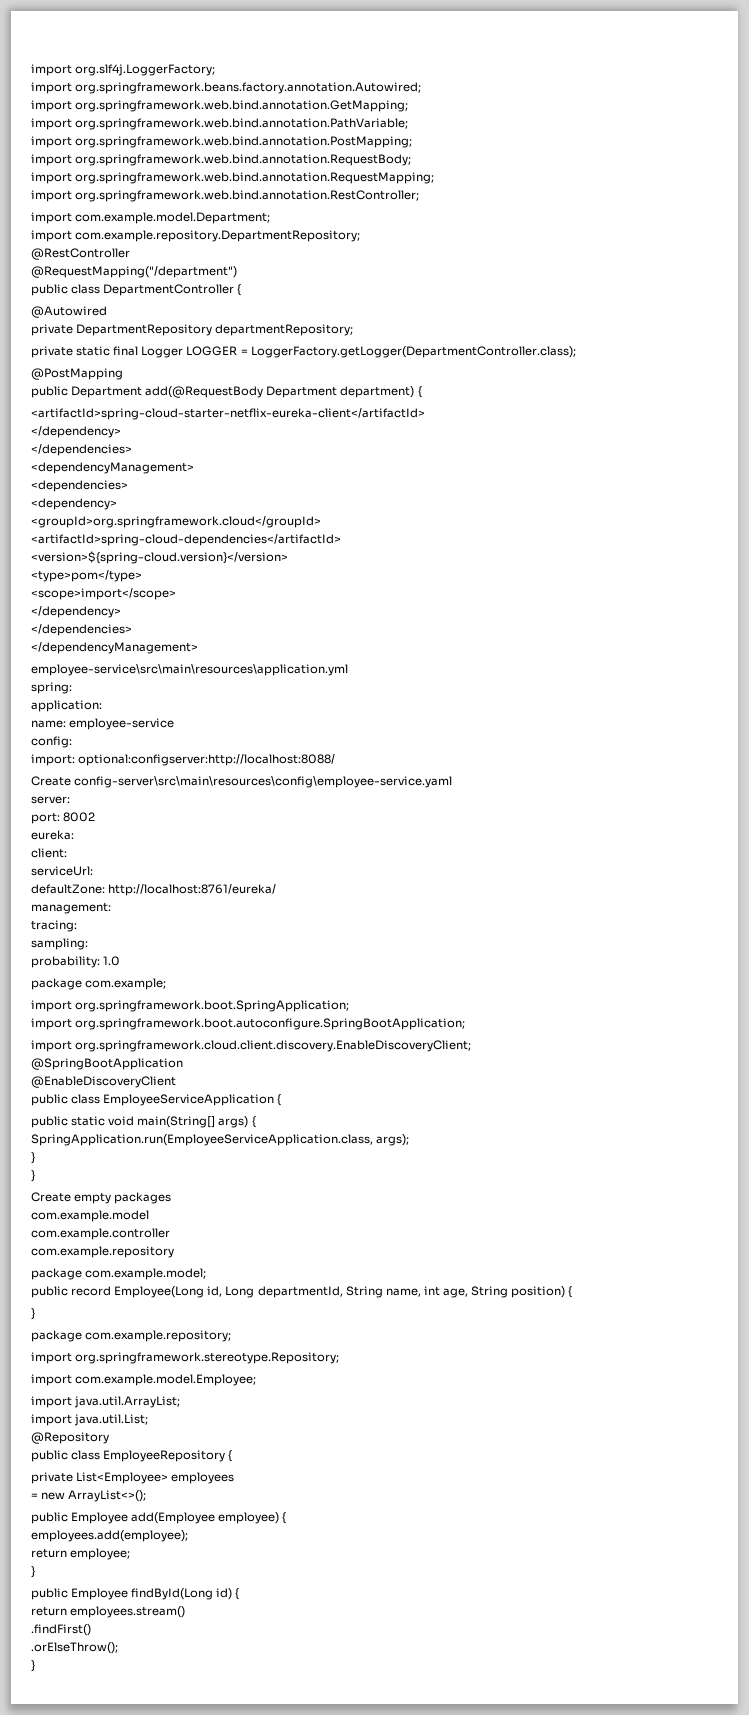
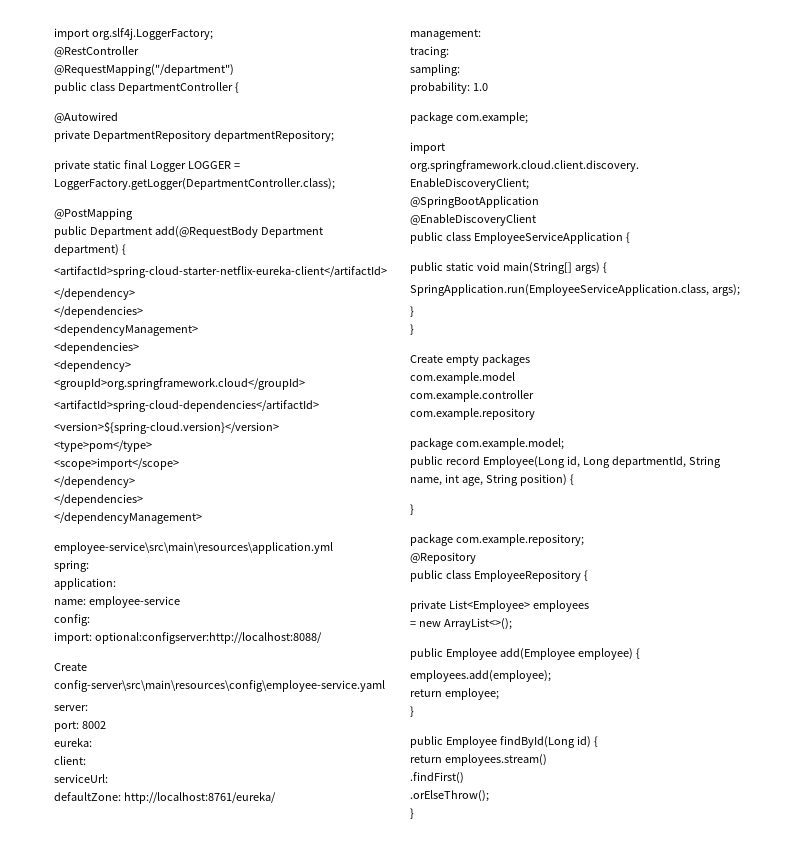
[31,82,422,94] [31,100,409,112] [31,118,409,130] [31,136,413,148] [31,154,412,166] [31,172,435,184] [31,190,420,202] [31,212,271,224] [31,230,361,242] // import org.springframework.beans.factory.annotation.Autowired; // import org.springframework.web.bind.annotation.GetMapping; // import org.springframework.web.bind.annotation.PathVariable; // import org.springframework.web.bind.annotation.PostMapping; // import org.springframework.web.bind.annotation.RequestBody; // import org.springframework.web.bind.annotation.RequestMapping; // import org.springframework.web.bind.annotation.RestController; // import com.example.model.Department; // import com.example.repository.DepartmentRepository; -> (213, 34) none
[31,1000,350,1012] [31,1018,466,1030] // import org.springframework.boot.SpringApplication; // import org.springframework.boot.autoconfigure.SpringBootApplication; -> (528, 118) none
[31,1352,340,1364] [31,1374,257,1386] [31,1396,181,1408] [31,1414,149,1426] // import org.springframework.stereotype.Repository; // import com.example.model.Employee; // import java.util.ArrayList; // import java.util.List; -> (584, 540) none

